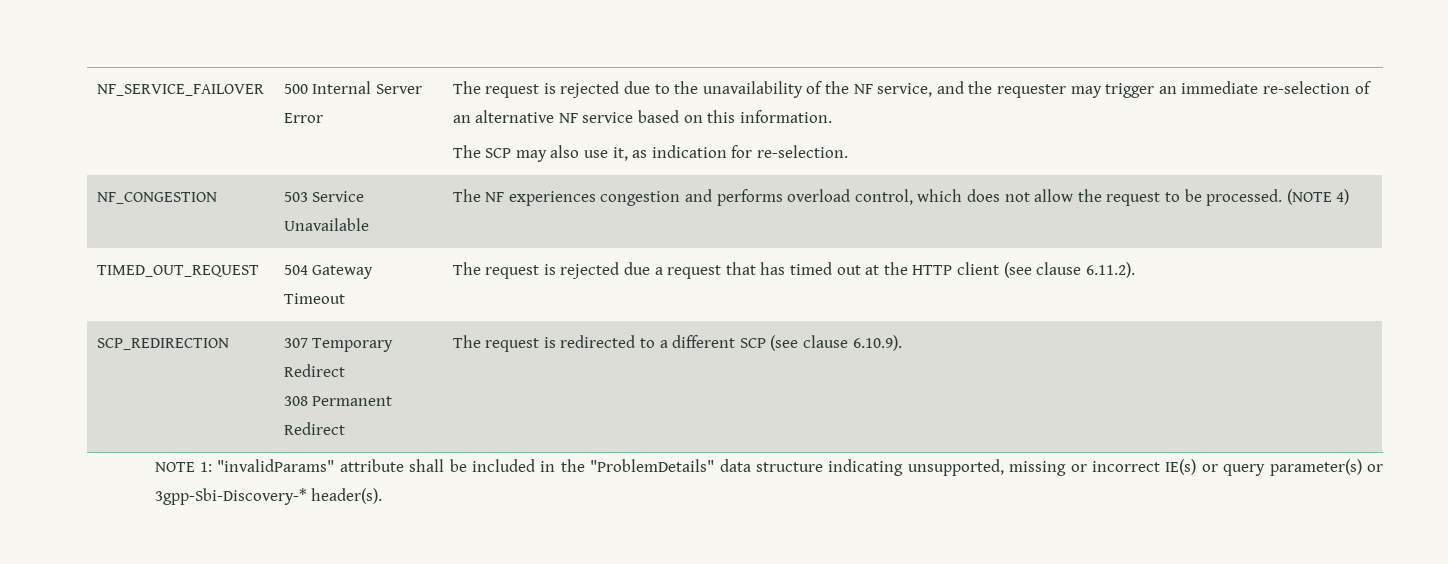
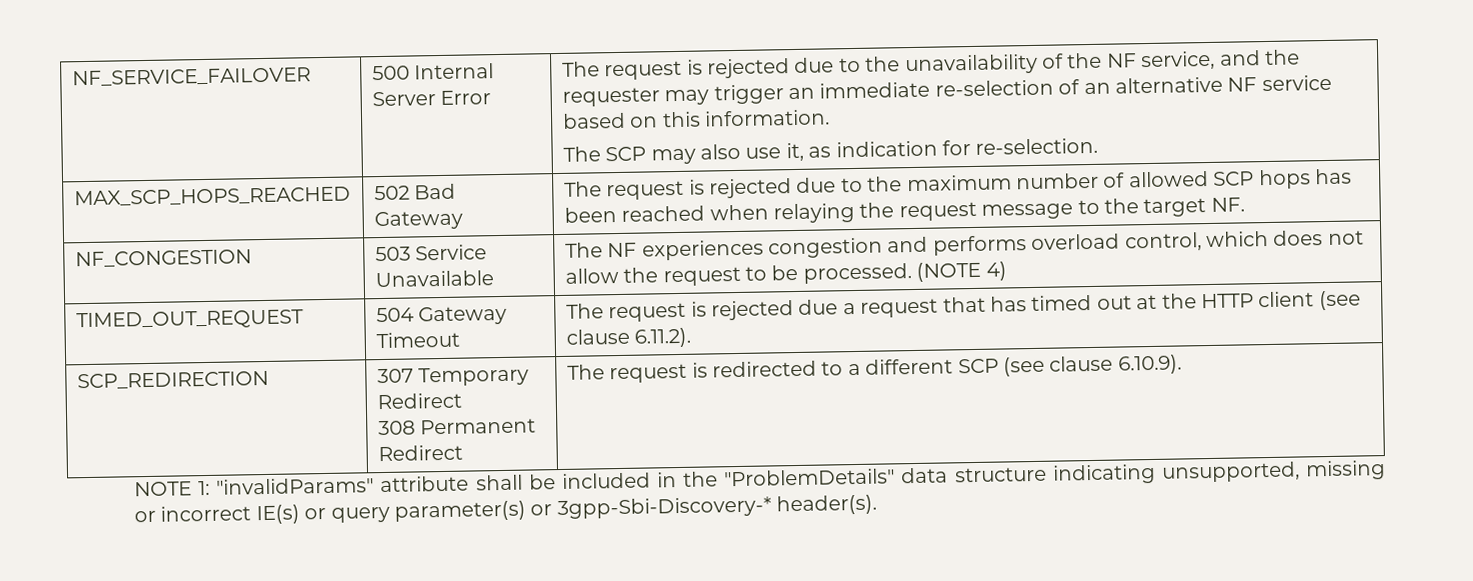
(849, 151) none -> [73,186,351,207] [373,183,457,201] [373,210,463,231] [563,168,1352,201] [563,197,1245,224] // MAX_SCP_HOPS_REACHED | 502 Bad Gateway | The request is rejected due to the maximum number of allowed SCP hops has been reached when relaying the request message to the target NF.

